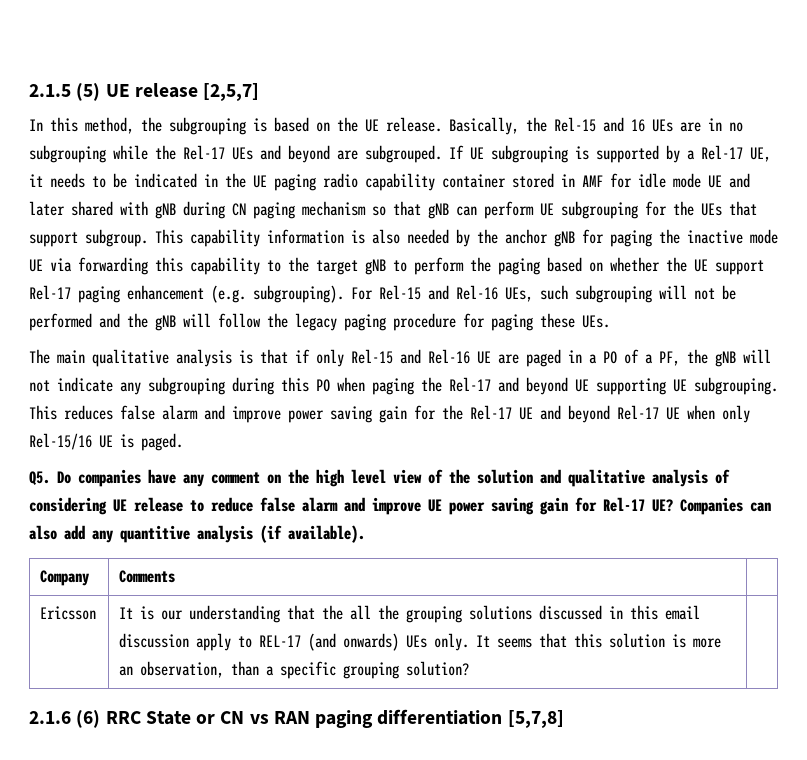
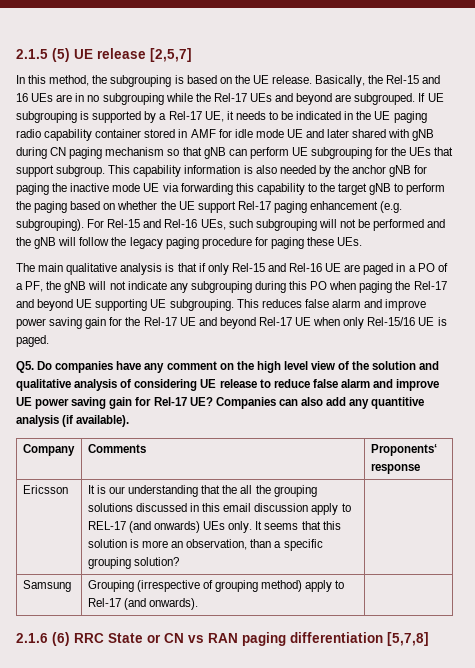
(176, 576) none -> [370,444,437,456] [370,463,420,474] Proponents‘ response
(470, 668) none -> [22,580,71,592] [87,580,345,592] [87,598,199,610] // Samsung | Grouping (irrespective of grouping method) apply to Rel-17 (and onwards). |

